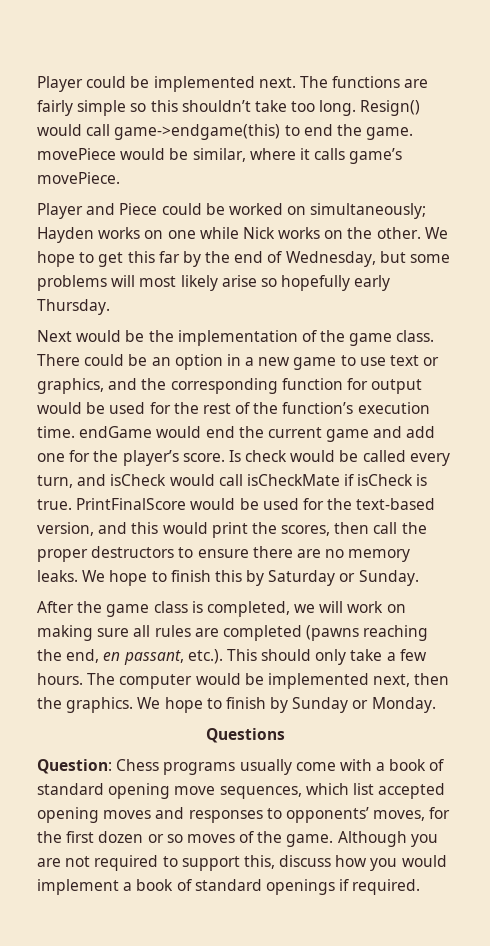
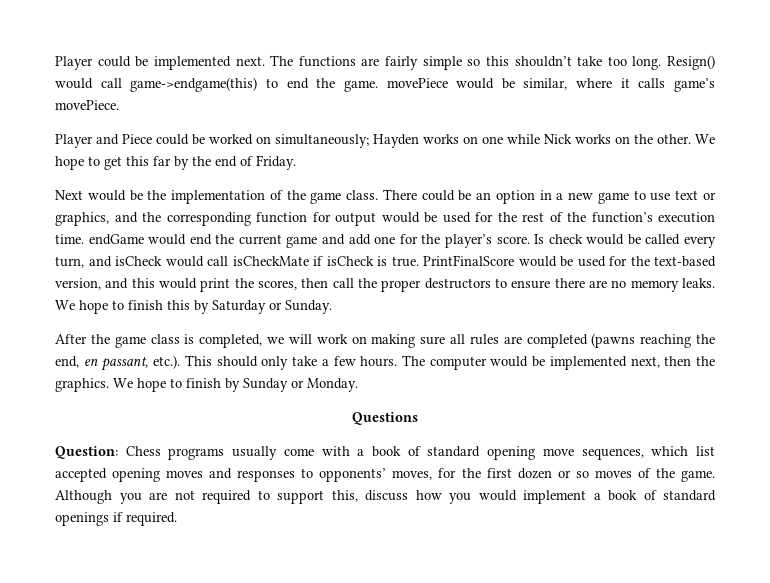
[285,251,451,267] [37,275,391,291] [37,299,110,315] Wednesday, but some problems will most likely arise so hopefully early Thursday. -> [256,155,296,170] Friday.

